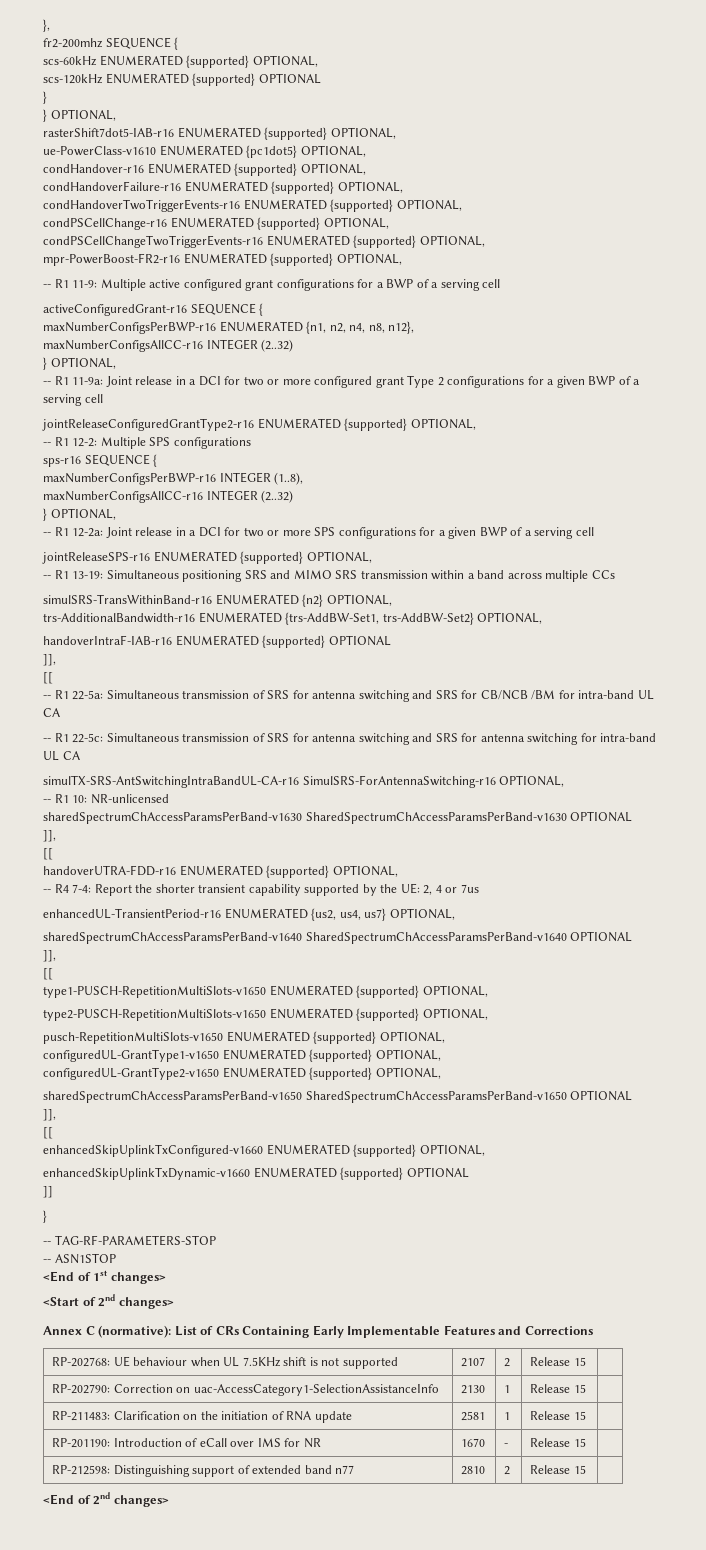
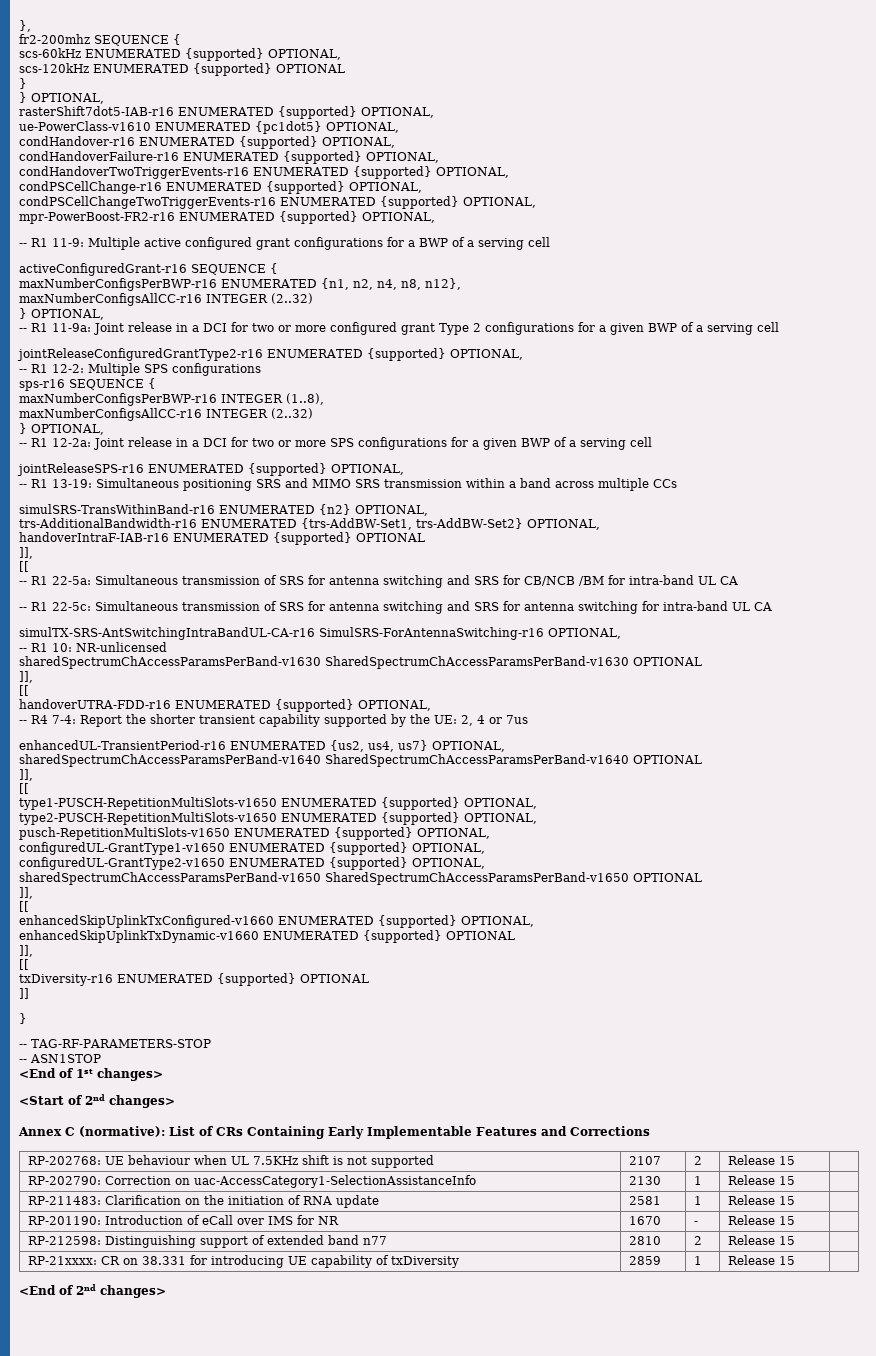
(469, 1172) none -> [19,945,33,957] [19,959,29,970] [19,973,369,986] // ]], // [[ // txDiversity-r16 ENUMERATED {supported} OPTIONAL
(586, 1469) none -> [27,1255,459,1268] [628,1256,661,1265] [693,1256,702,1265] [727,1255,795,1265] // RP-21xxxx: CR on 38.331 for introducing UE capability of txDiversity | 2859 | 1 | Release 15 |

